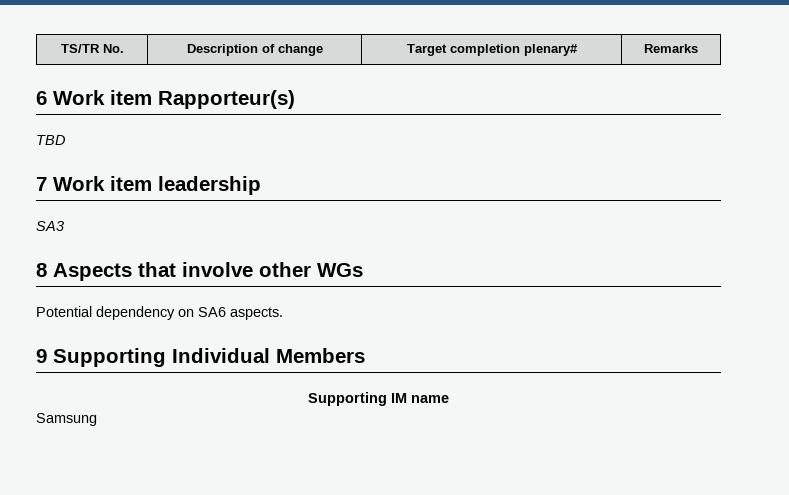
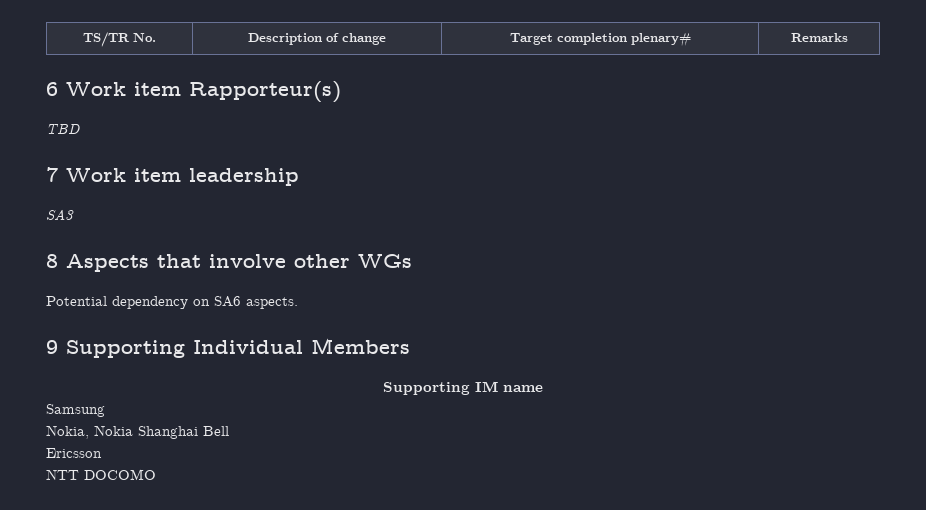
(97, 419) none -> [46,425,229,439] [46,448,102,458] [46,469,156,480] // Nokia, Nokia Shanghai Bell // Ericsson // NTT DOCOMO

